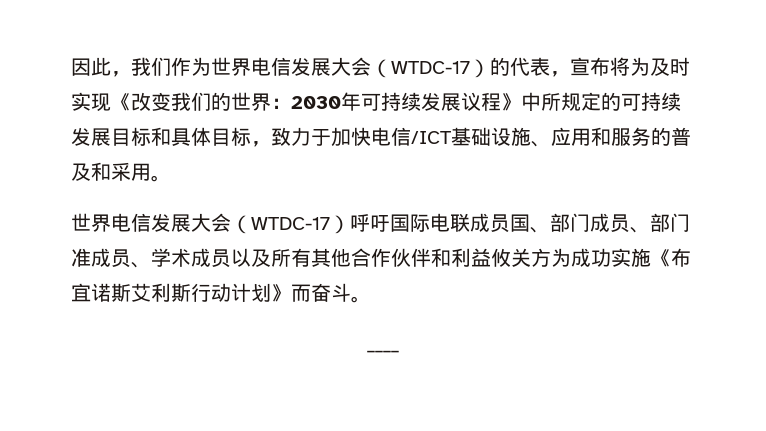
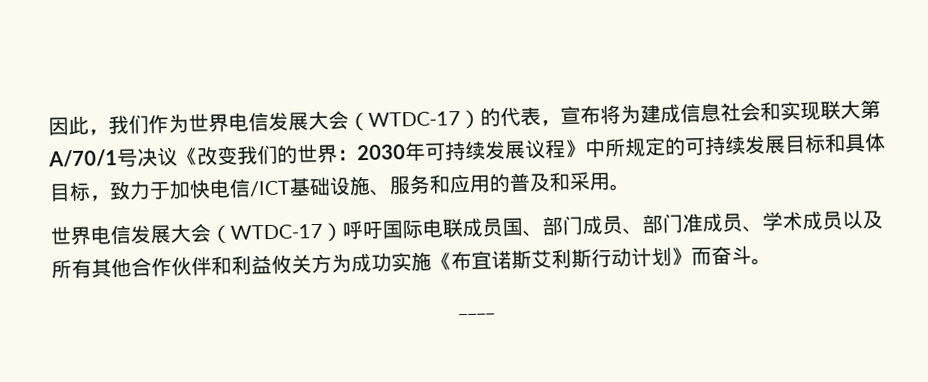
[650,57,690,76] [71,92,111,112] 及时实现 -> [640,99,881,124] [48,146,178,168] 建成信息社会和实现联大第A/70/1号决议
[551,127,651,146] 应用和服务 -> [389,173,491,195] 服务和应用

